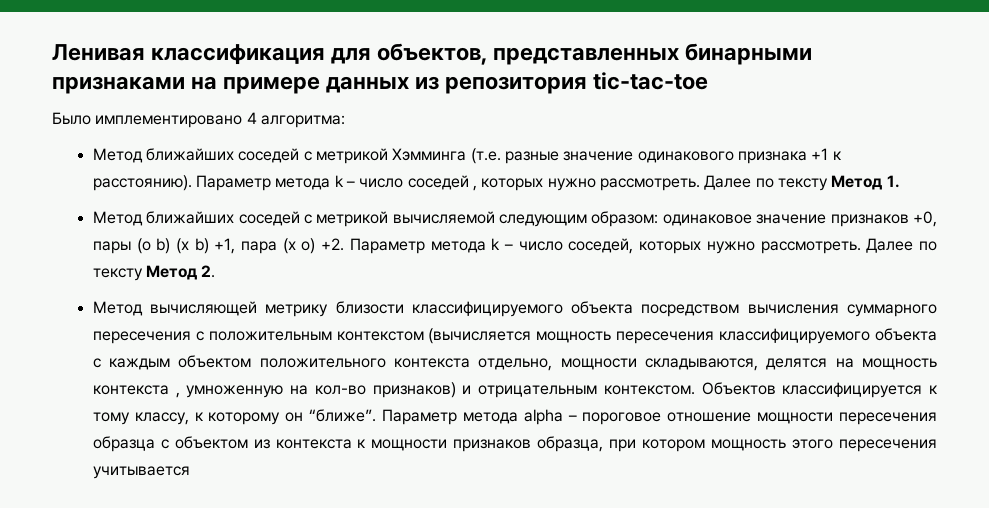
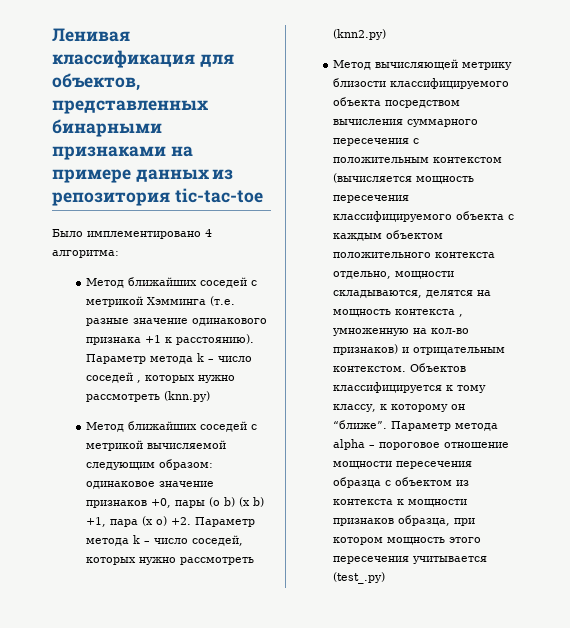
[599,175,900,191] рассмотреть. Далее по тексту Метод 1. -> [86,391,211,402] рассмотреть (knn.py)
[760,238,937,254] [92,265,216,281] рассмотреть. Далее по тексту Метод 2. -> [180,557,255,565] [333,29,387,40] рассмотреть (knn2.py)
(190, 472) none -> [333,572,386,584] (test_.py)

